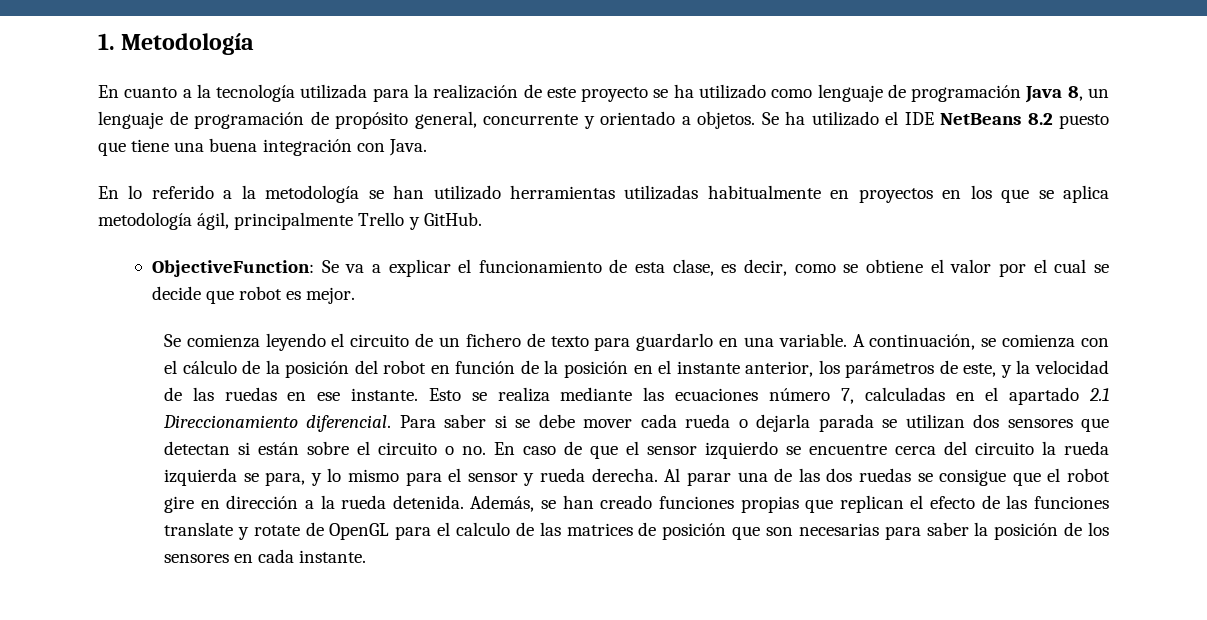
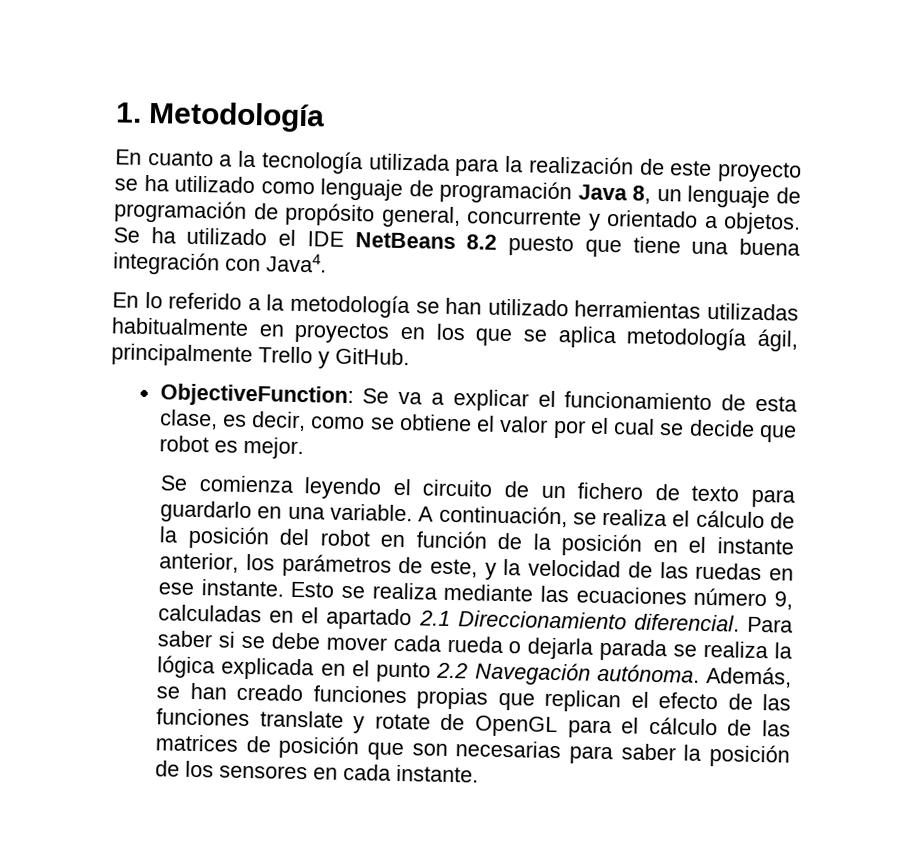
[388,139,427,156] Java. -> [266,253,327,273] Java4.
[1002,334,1109,348] comienza con -> [602,508,668,527] realiza
[840,388,854,404] 7, -> [774,591,793,610] 9,
[905,414,1109,432] [163,441,1109,459] [163,468,1110,486] [163,495,464,513] utilizan dos sensores que detectan si están sobre el circuito o no. En caso de que el sensor izquierdo se encuentre cerca del circuito la rueda izquierda se para, y lo mismo para el sensor y rueda derecha. Al parar una de las dos ruedas se consigue que el robot gire en dirección a la rueda detenida. -> [703,640,792,659] [157,655,700,686] realiza la lógica explicada en el punto 2.2 Navegación autónoma.
[455,522,510,536] calculo -> [648,716,718,736] cálculo

